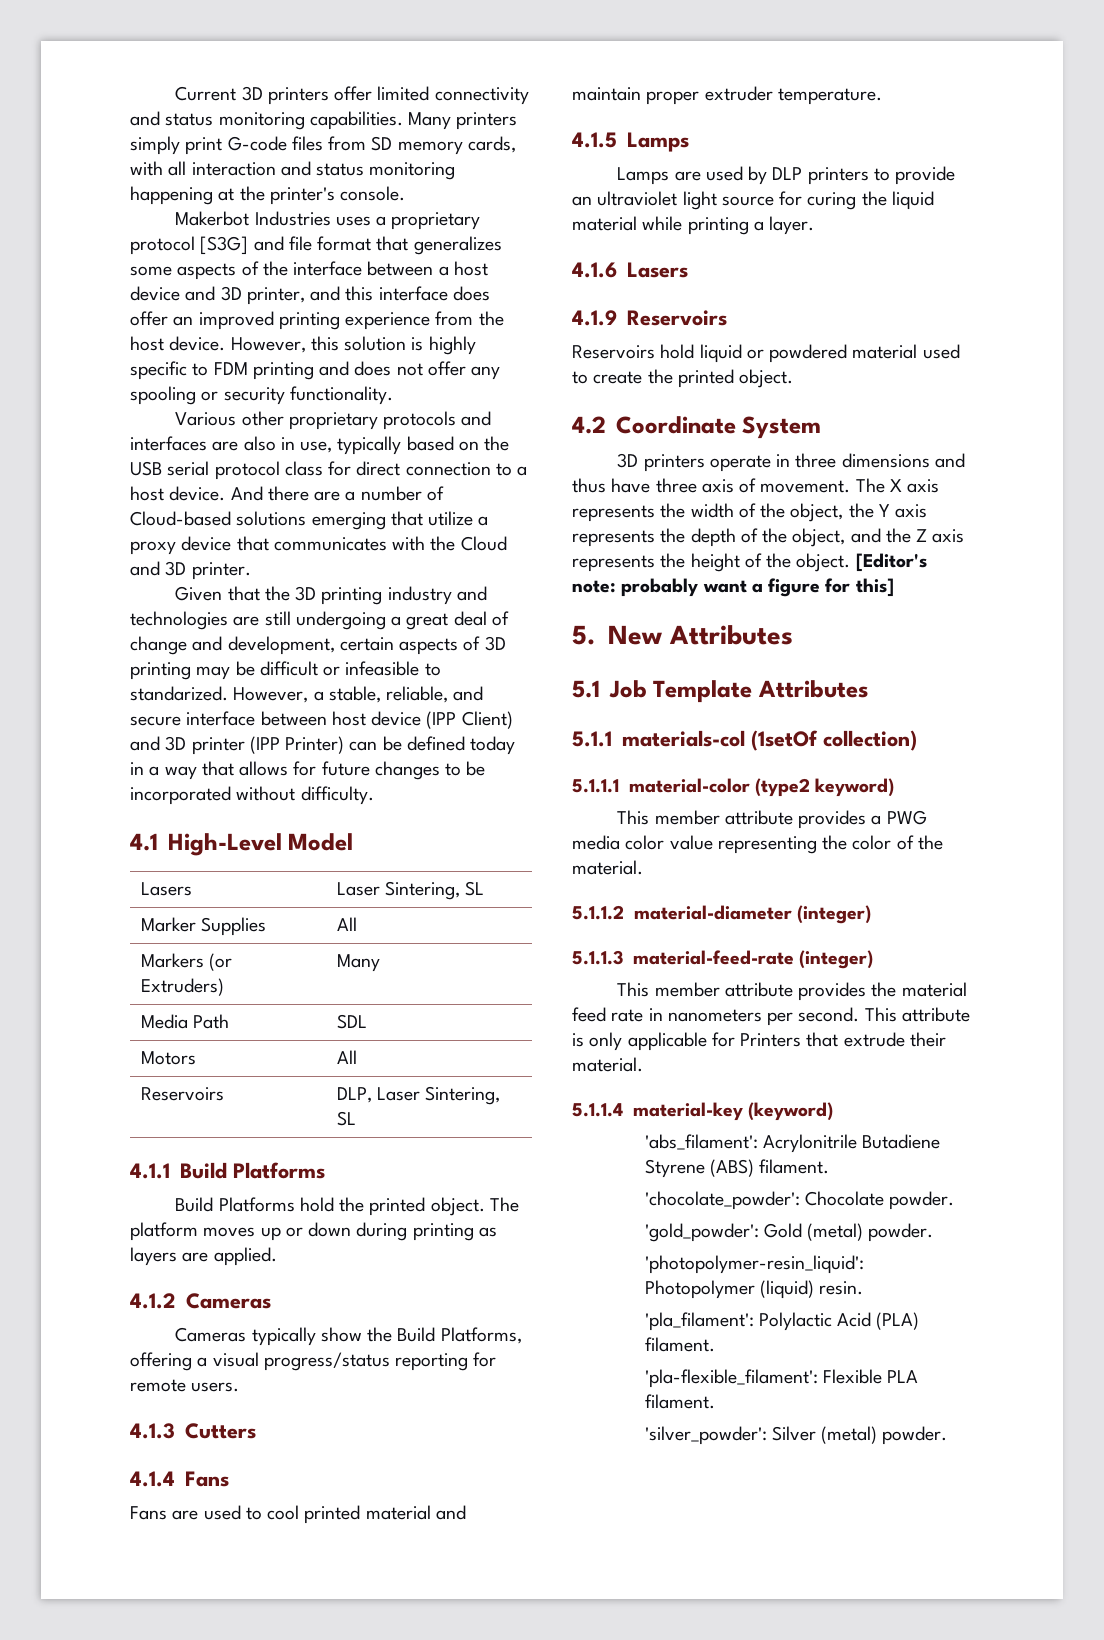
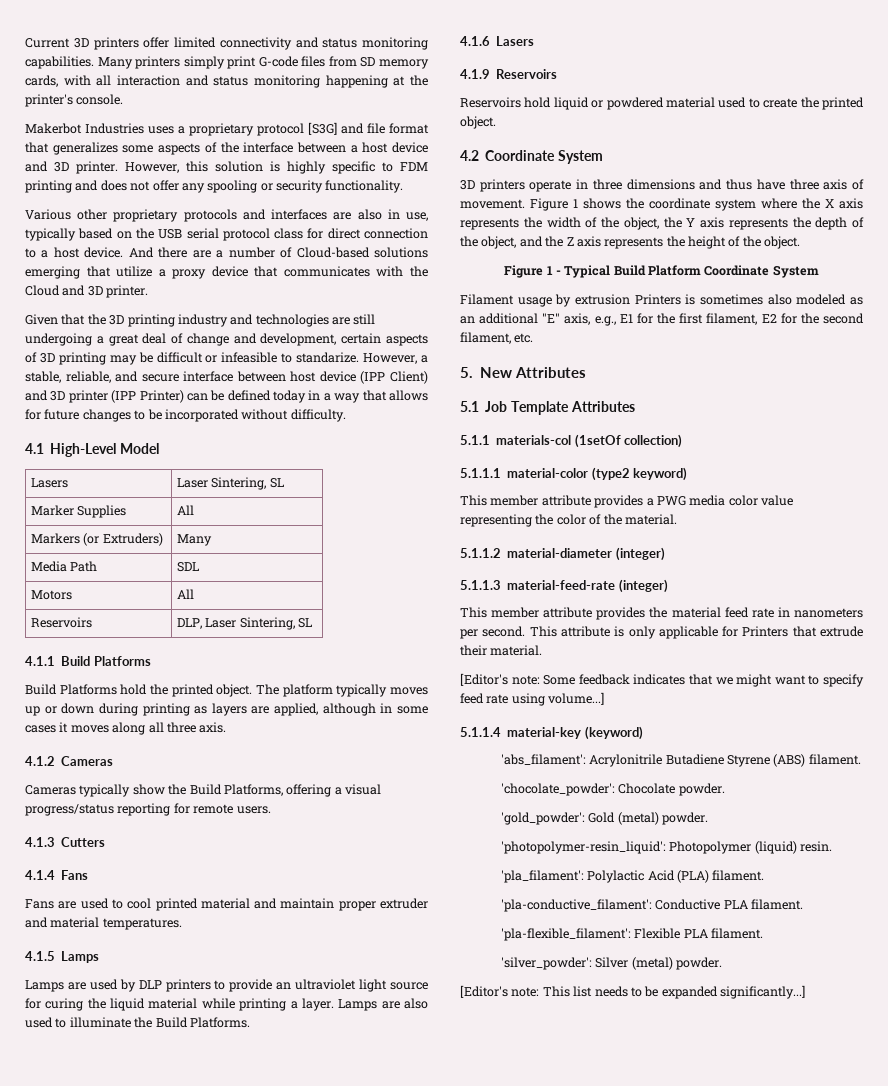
[246,286,490,305] [130,311,504,330] [130,336,226,351] printer, and this interface does offer an improved printing experience from the host device. -> [76,161,118,174] printer.
[130,686,228,701] standarized. -> [296,352,360,363] standarize.
(198, 1231) none -> [336,684,388,697] typically
[213,1247,277,1266] applied. -> [274,703,428,716] [25,722,227,735] applied, although in some cases it moves along all three axis.
[777,88,882,105] temperature. -> [25,917,182,930] and material temperatures.
(815, 225) none -> [338,998,429,1011] [25,1017,250,1028] Lamps are also used to illuminate the Build Platforms.
[855,478,885,493] The -> [530,198,820,211] Figure 1 shows the coordinate system where the
[855,553,927,572] [572,578,894,597] [Editor's note: probably want a figure for this] -> [504,265,819,278] [460,294,863,307] [460,313,864,326] [460,332,534,344] // Figure 1 - Typical Build Platform Coordinate System // Filament usage by extrusion Printers is sometimes also modeled as an additional "E" axis, e.g., E1 for the first filament, E2 for the second filament, etc.
(643, 1064) none -> [460,673,864,687] [460,692,605,706] // [Editor's note: Some feedback indicates that we might want to specify feed rate using volume...]
(715, 1344) none -> [500,899,803,912] // 'pla-conductive_filament': Conductive PLA filament.
(948, 1435) none -> [460,985,805,999] // [Editor's note: This list needs to be expanded significantly...]

